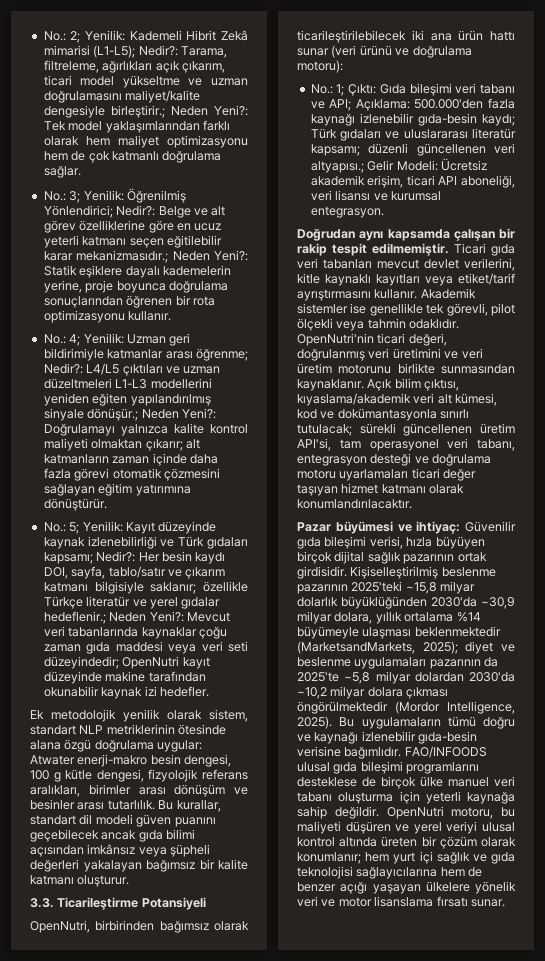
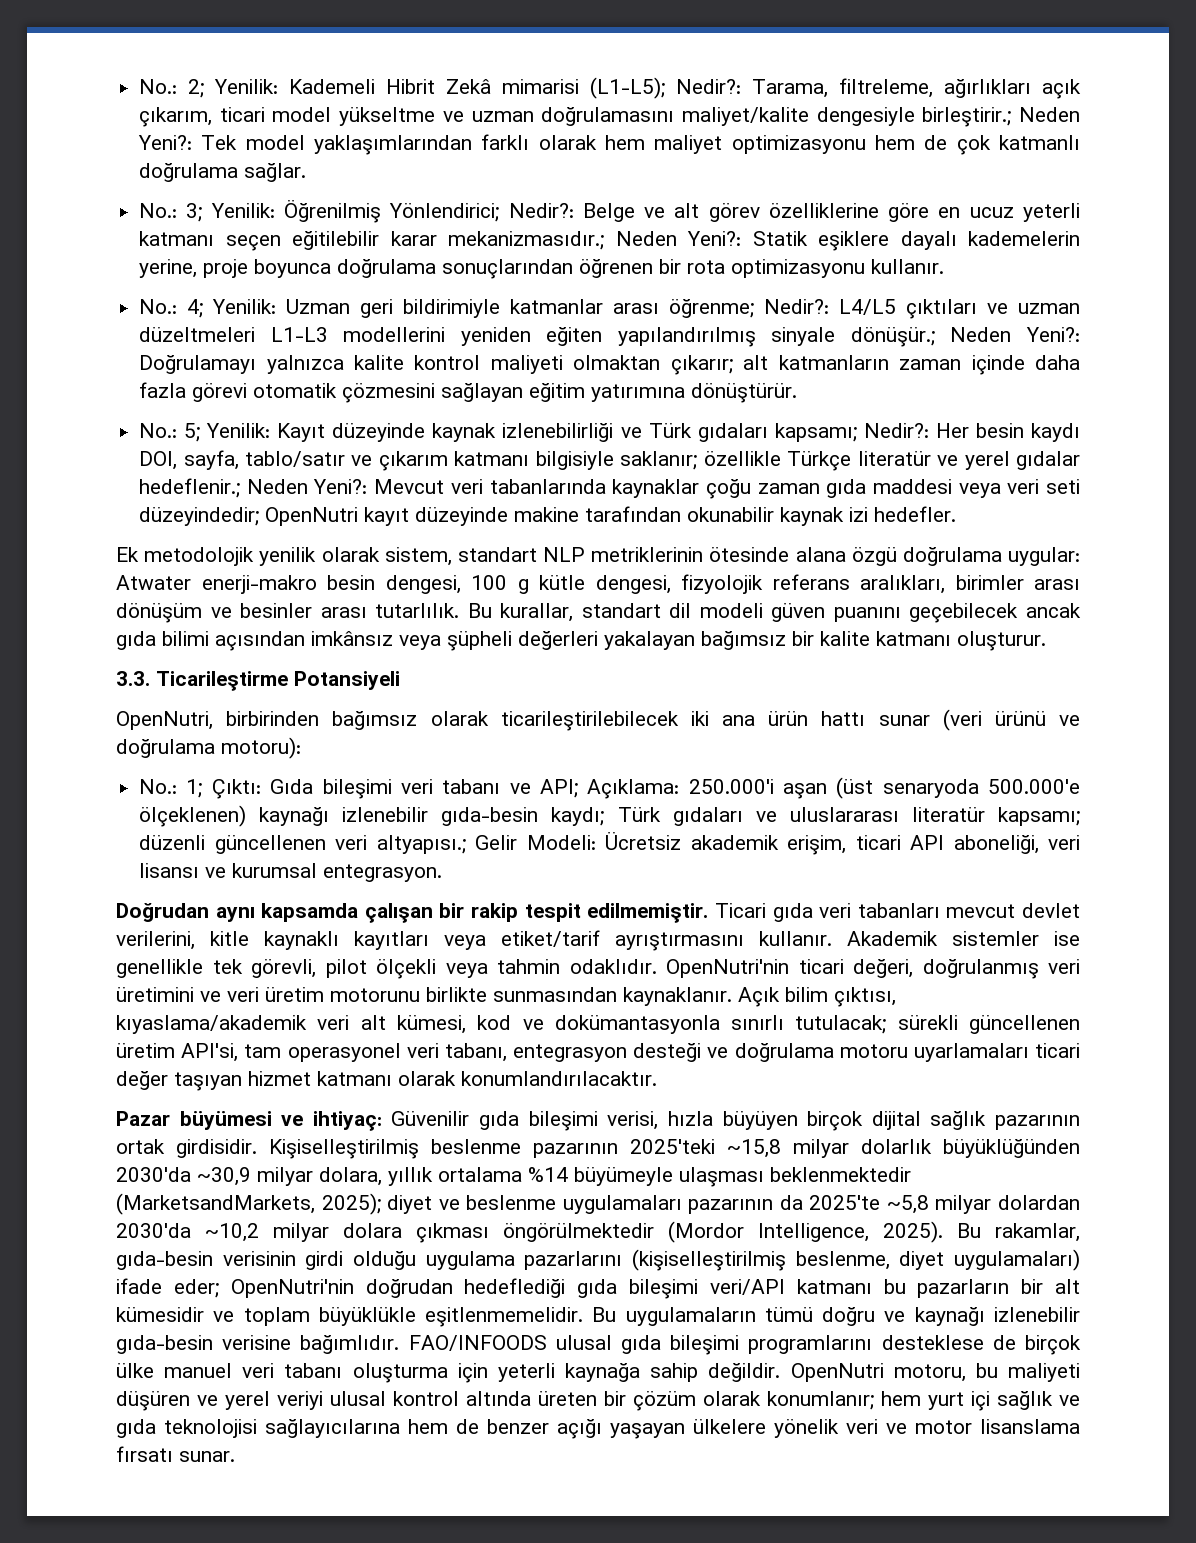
[414,98,515,109] 500.000'den fazla -> [688,777,1081,799] [139,805,247,827] 250.000'i aşan (üst senaryoda 500.000'e ölçeklenen)
(355, 722) none -> [995,1223,1080,1242] [116,1249,1080,1271] [116,1278,1081,1299] [116,1307,617,1327] rakamlar, gıda-besin verisinin girdi olduğu uygulama pazarlarını (kişiselleştirilmiş beslenme, diyet uygulamaları) ifade eder; OpenNutri'nin doğrudan hedeflediği gıda bileşimi veri/API katmanı bu pazarların bir alt kümesidir ve toplam büyüklükle eşitlenmemelidir. Bu

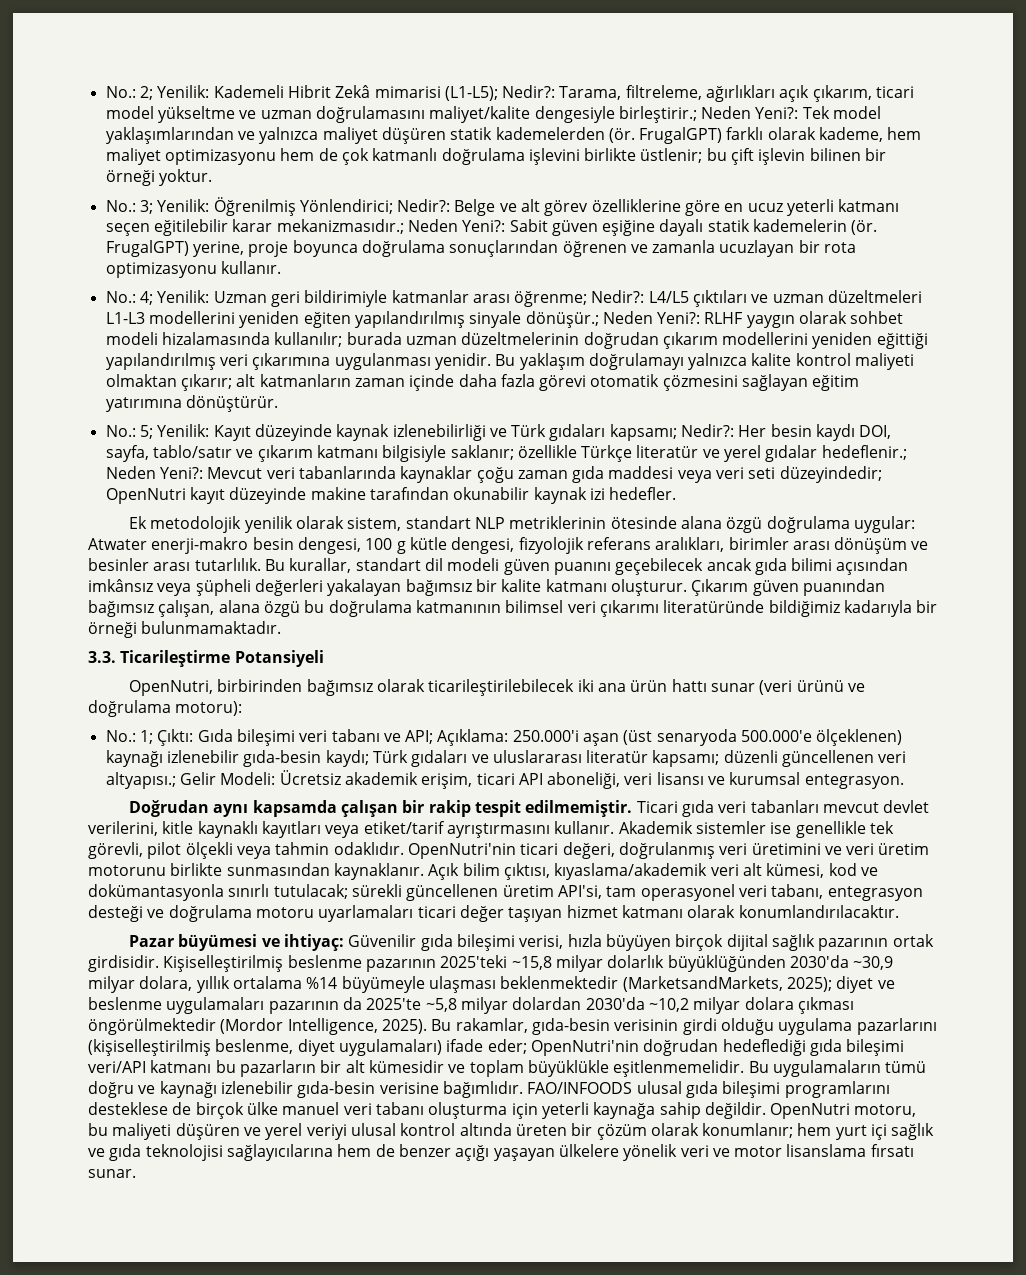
(473, 145) none -> [237,127,723,144] ve yalnızca maliyet düşüren statik kademelerden (ör. FrugalGPT)
(597, 142) none -> [819,127,884,142] kademe,
[244,163,307,182] sağlar. -> [528,148,887,165] [105,169,212,186] işlevini birlikte üstlenir; bu çift işlevin bilinen bir örneği yoktur.
[752,231,1080,251] Statik eşiklere dayalı kademelerin -> [509,219,878,236] [105,240,189,257] Sabit güven eşiğine dayalı statik kademelerin (ör. FrugalGPT)
(654, 268) none -> [630,240,795,257] ve zamanla ucuzlayan
[139,355,257,374] Doğrulamayı -> [704,311,904,328] [105,332,928,349] [105,353,684,370] RLHF yaygın olarak sohbet modeli hizalamasında kullanılır; burada uzman düzeltmelerinin doğrudan çıkarım modellerini yeniden eğittiği yapılandırılmış veri çıkarımına uygulanması yenidir. Bu yaklaşım doğrulamayı
(1046, 641) none -> [691,579,885,596] [88,600,938,617] [88,621,282,638] Çıkarım güven puanından bağımsız çalışan, alana özgü bu doğrulama katmanının bilimsel veri çıkarımı literatüründe bildiğimiz kadarıyla bir örneği bulunmamaktadır.

